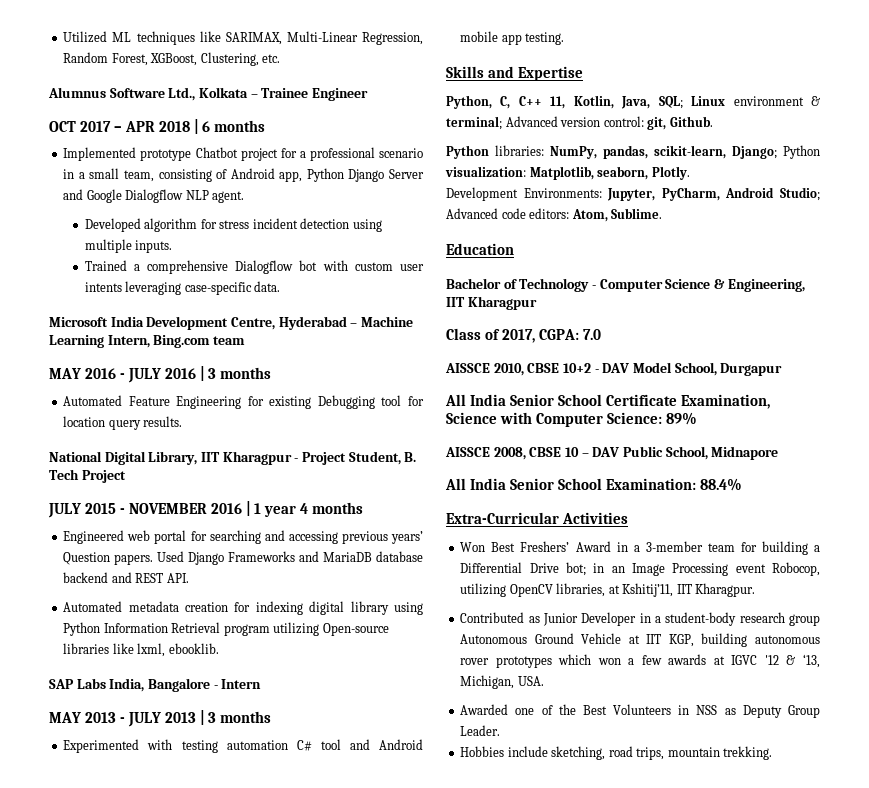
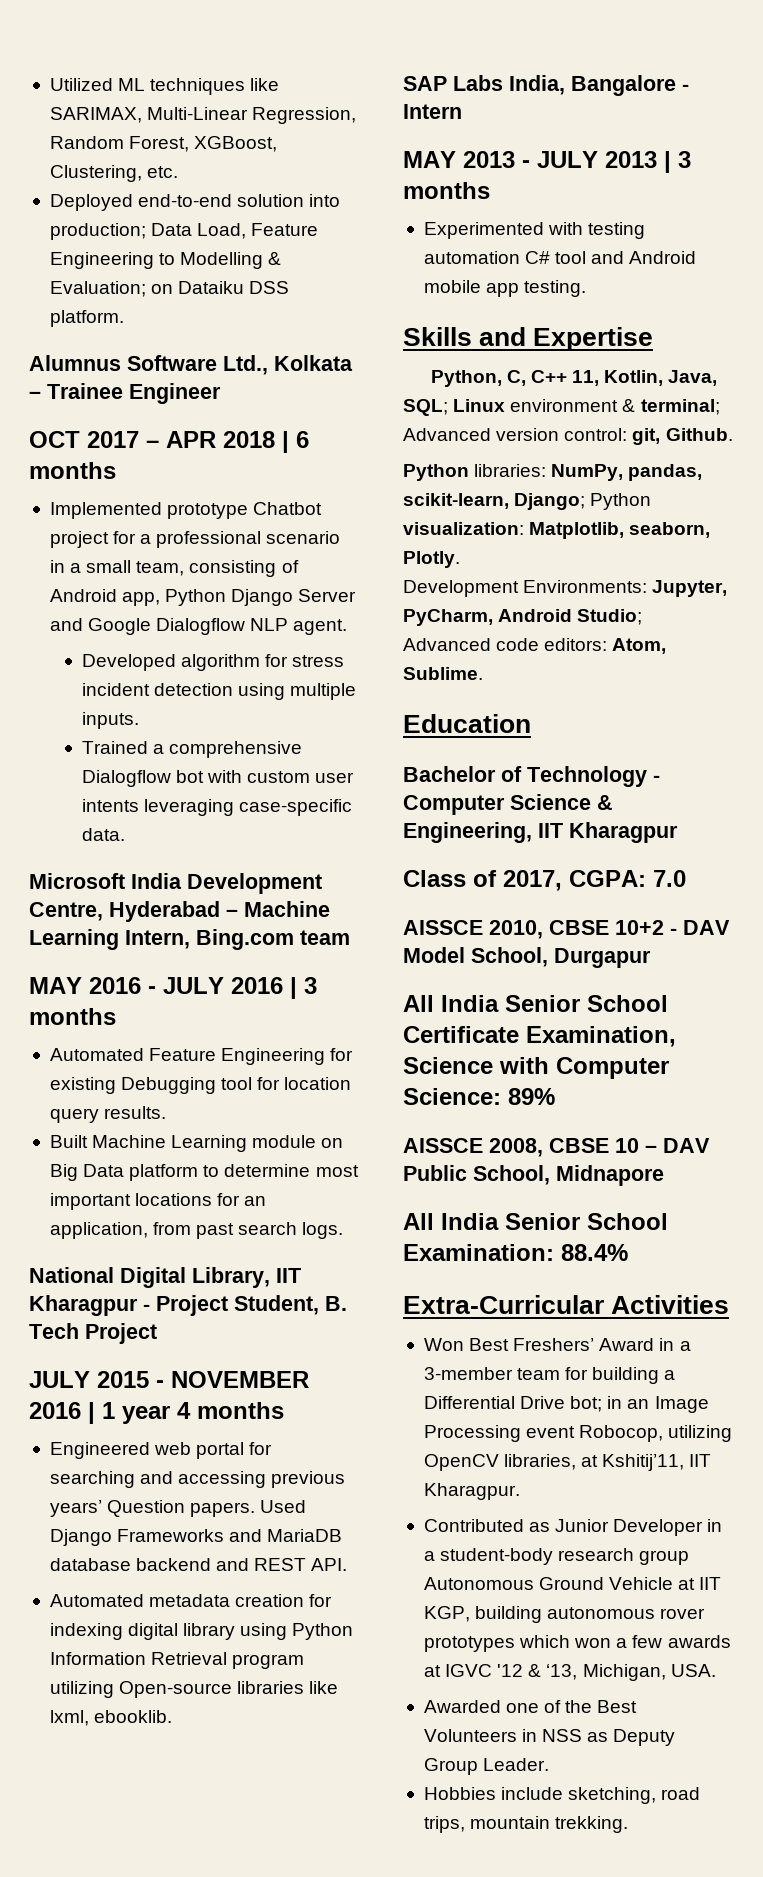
(281, 58) none -> [49,194,341,211] [49,223,319,240] [49,252,282,269] [49,281,290,297] [49,310,124,327] // Deployed end-to-end solution into production; Data Load, Feature Engineering to Modelling & Evaluation; on Dataiku DSS platform.
(183, 421) none -> [49,1135,344,1152] [49,1164,359,1181] [49,1193,267,1210] [49,1222,344,1239] // Built Machine Learning module on Big Data platform to determine most important locations for an application, from past search logs.

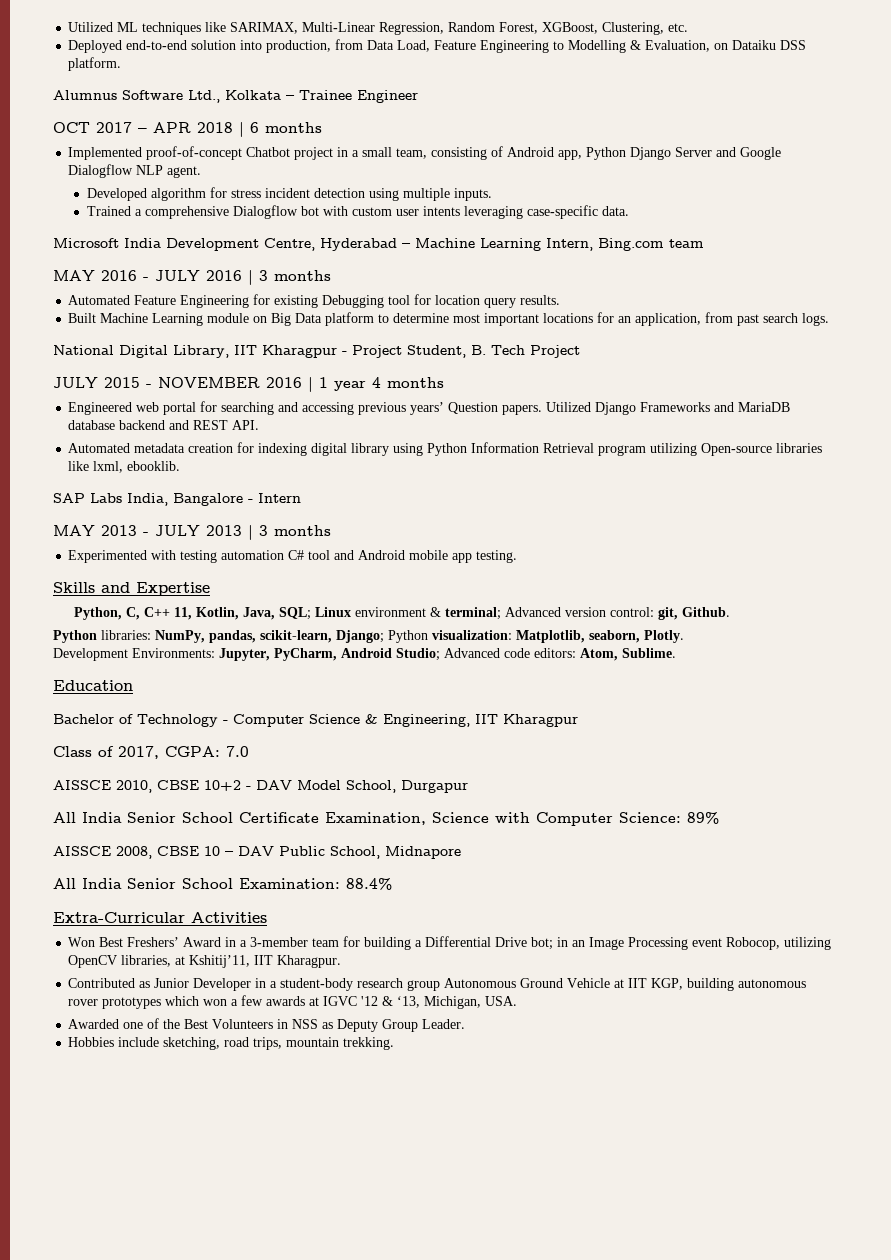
[49,223,146,240] production; -> [266,39,364,53] production, from
[49,281,146,297] Evaluation; -> [645,40,711,52] Evaluation,
[167,503,249,519] prototype -> [146,146,243,160] proof-of-concept
[113,531,341,548] for a professional scenario -> (334, 153) none
[260,1500,307,1513] Used -> [546,402,592,412] Utilized

